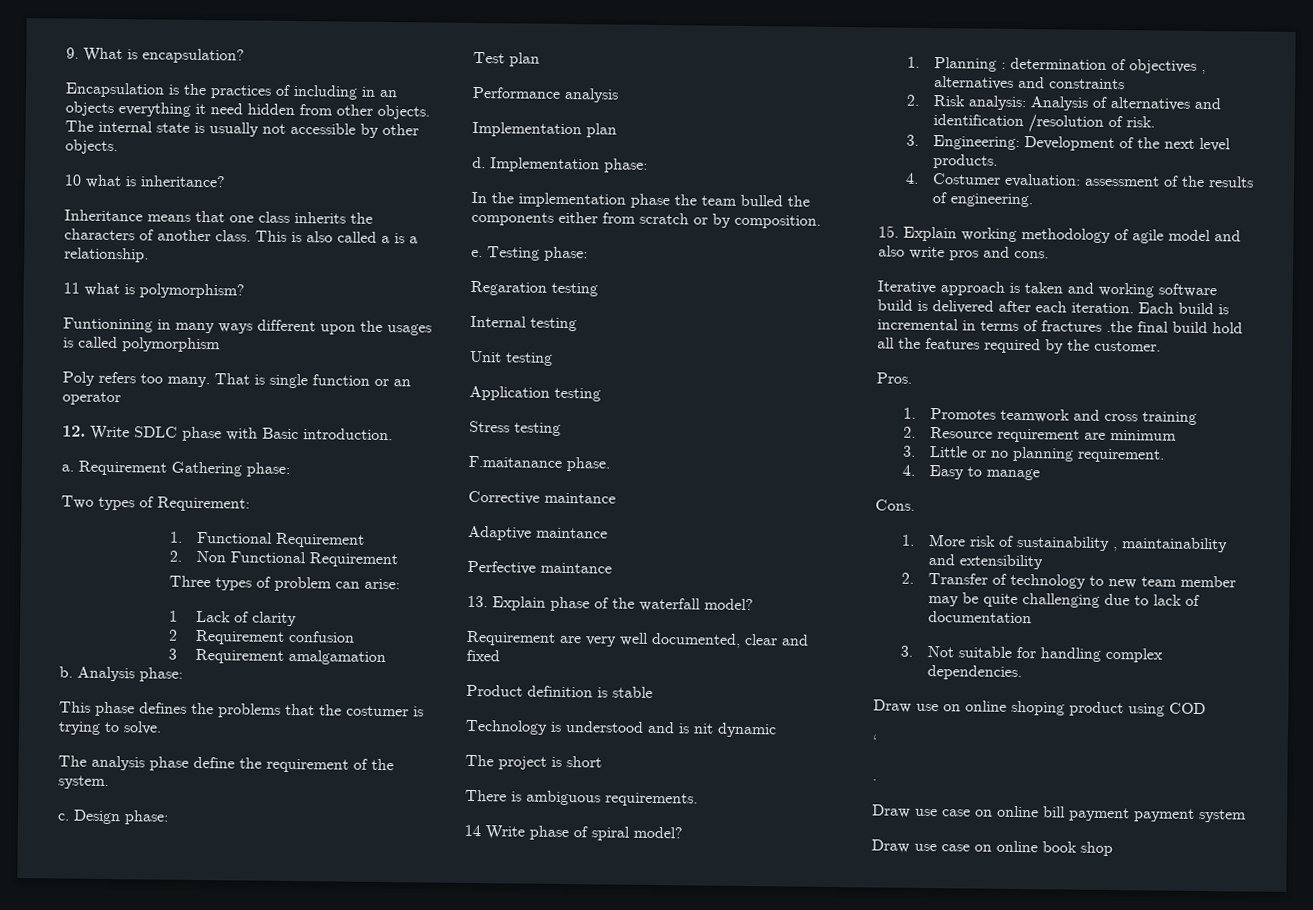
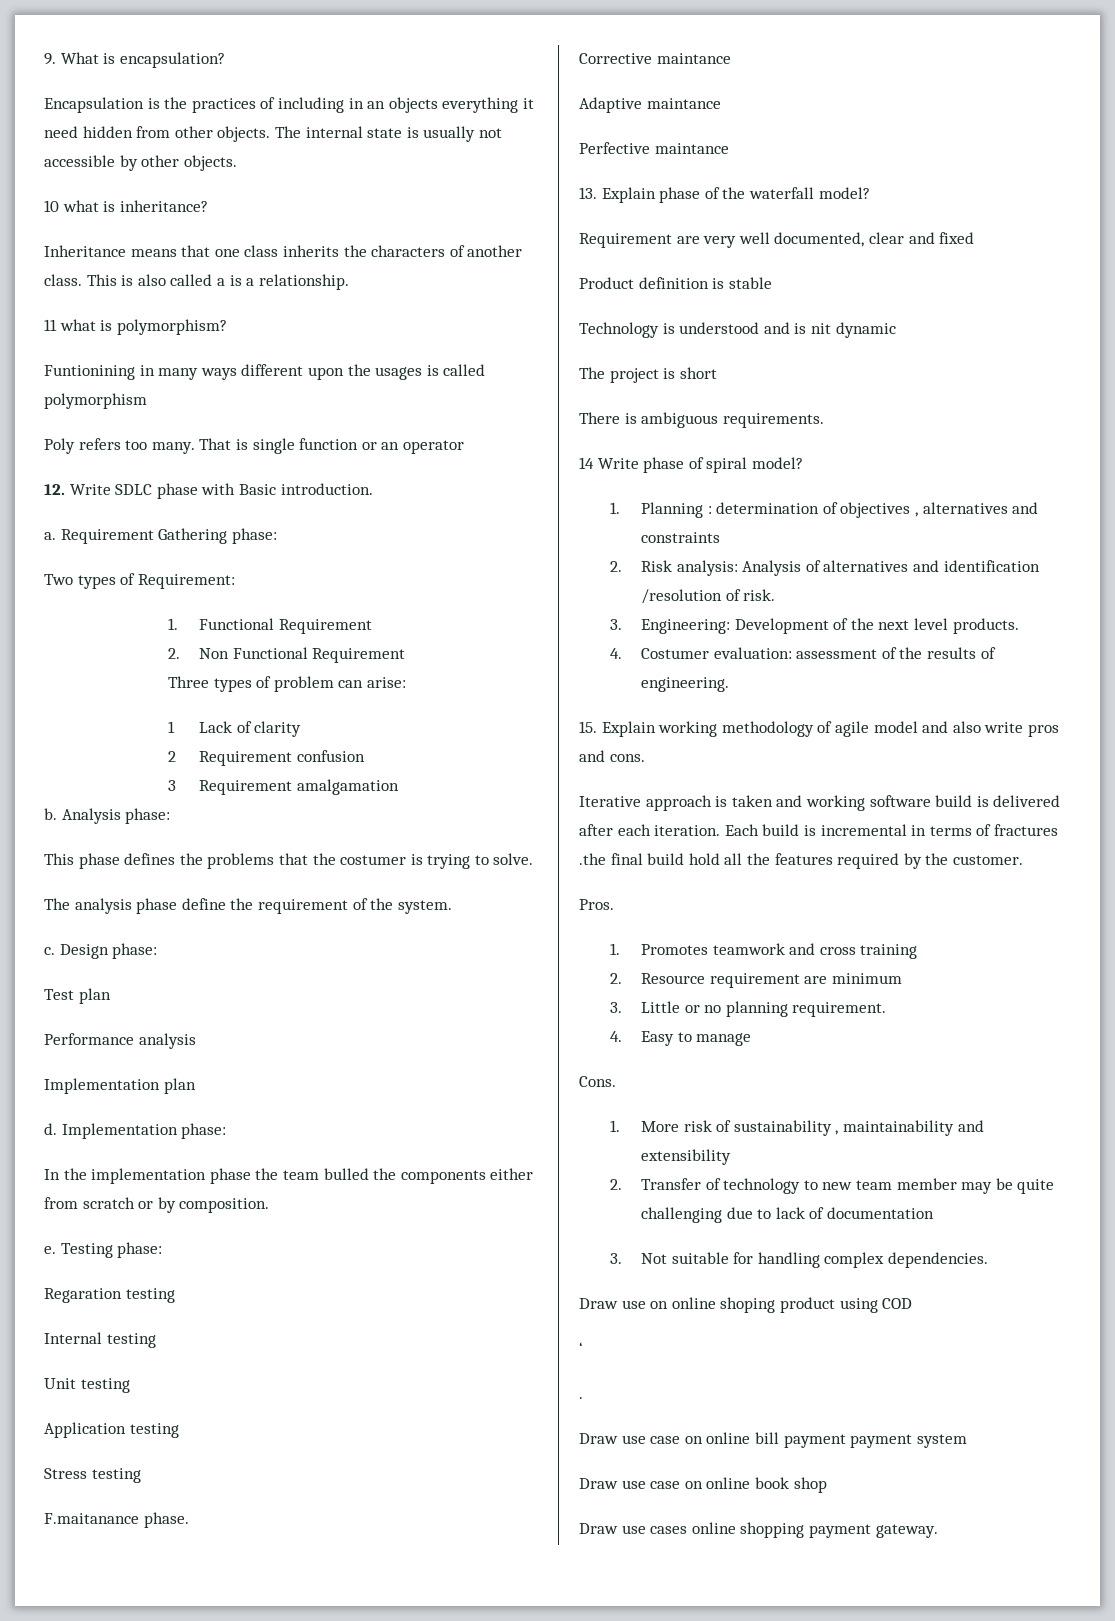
(1113, 849) none -> [579,1522,938,1538] // Draw use cases online shopping payment gateway.

